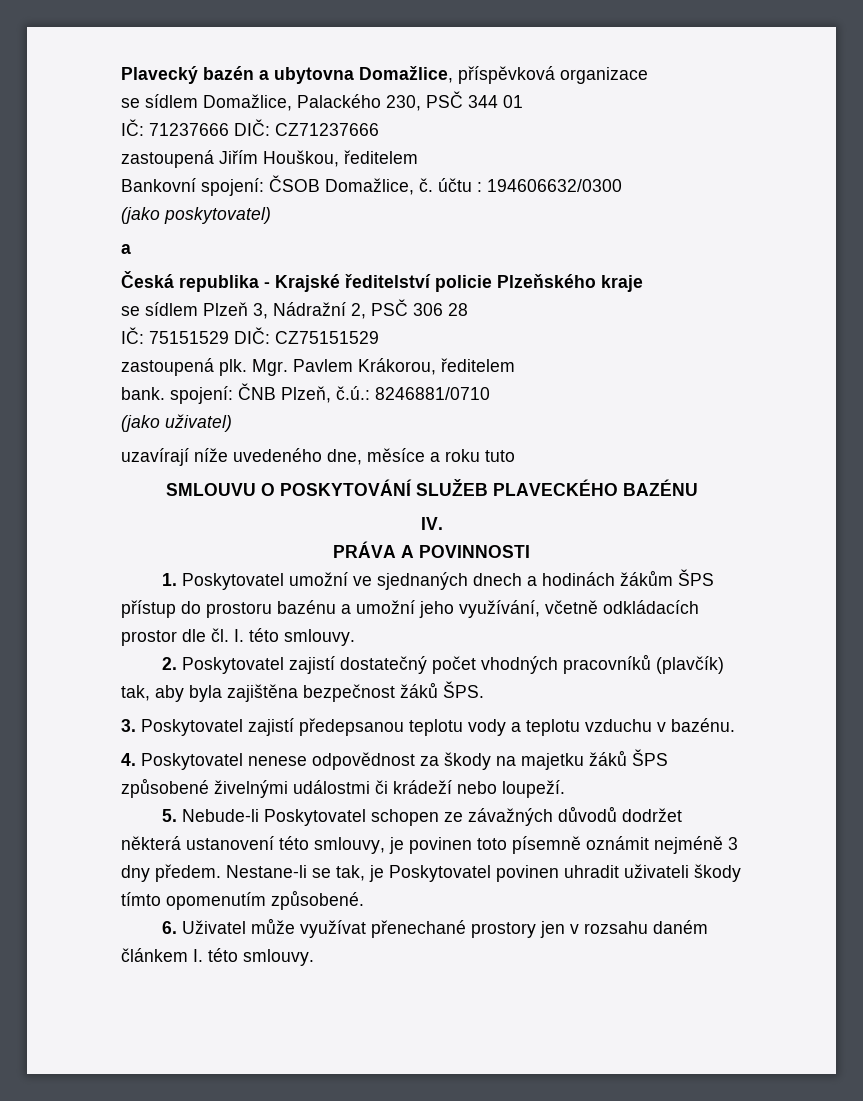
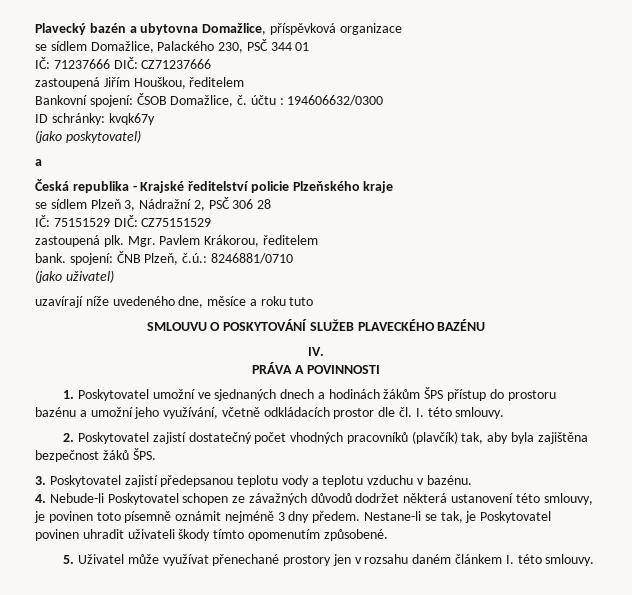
(622, 185) none -> [35,113,155,125] // ID schránky: kvqk67y
[141,749,668,770] [121,778,565,798] [161,809,177,822] Poskytovatel nenese odpovědnost za škody na majetku žáků ŠPS způsobené živelnými událostmi či krádeží nebo loupeží. // 5. -> (46, 498) none
[161,921,177,934] 6. -> [63,555,75,564] 5.

